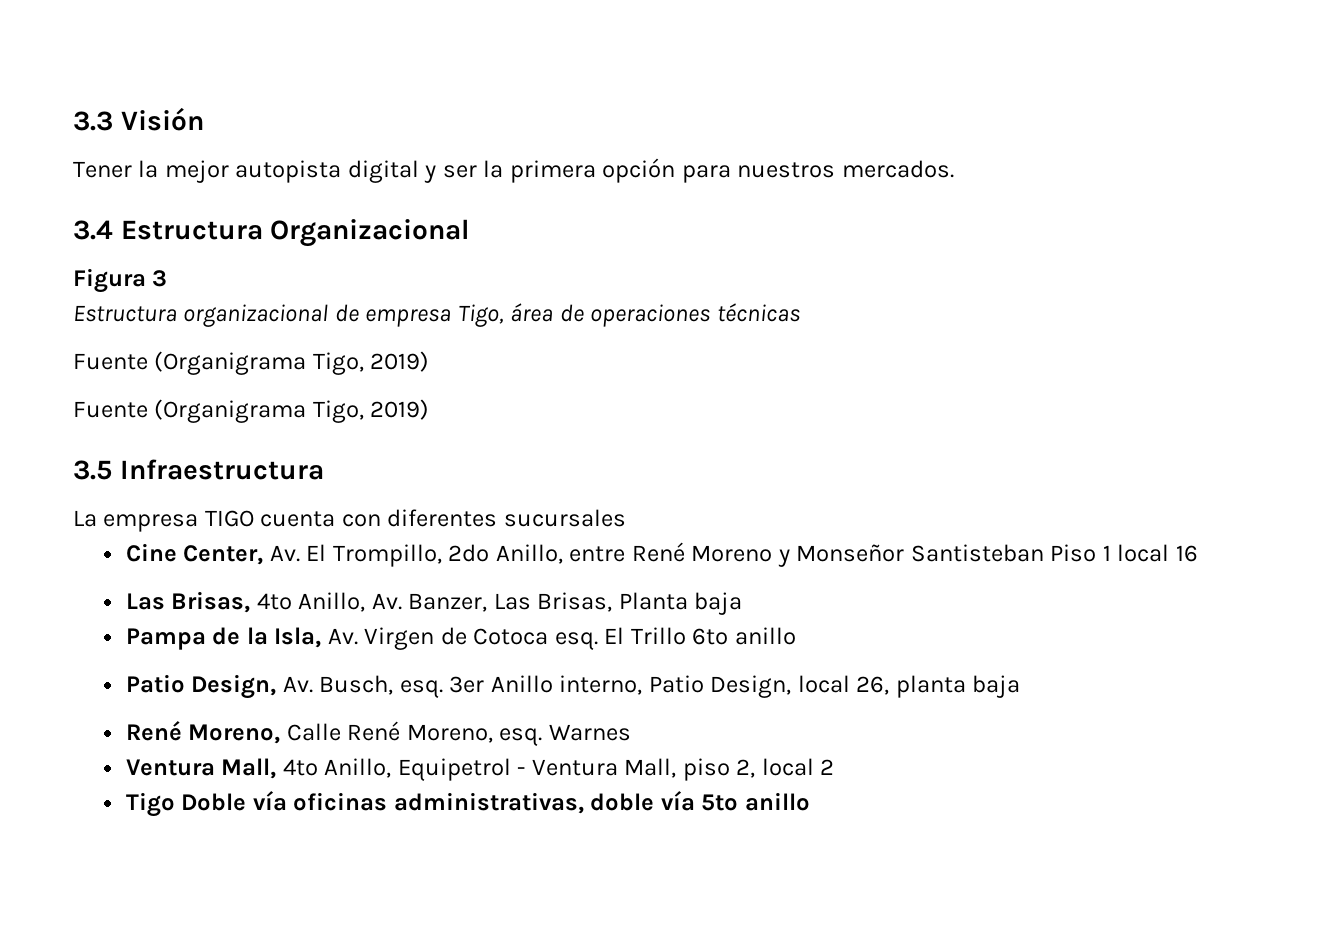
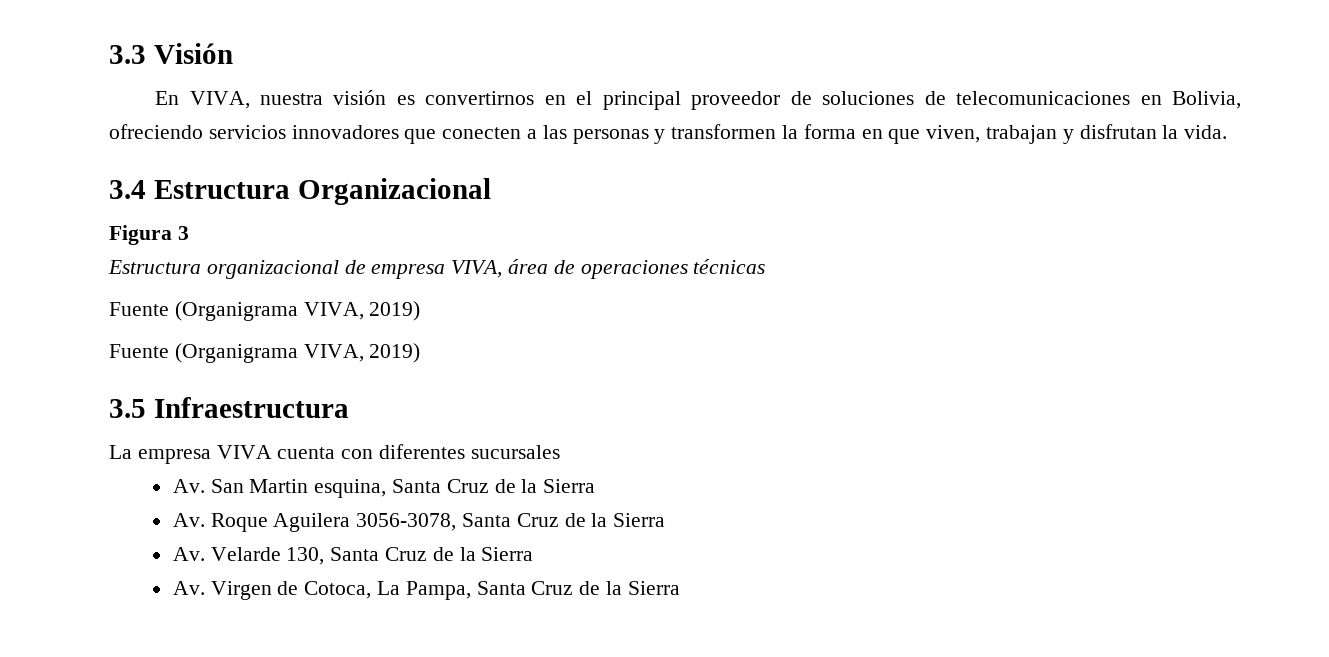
[73,158,954,183] Tener la mejor autopista digital y ser la primera opción para nuestros mercados. -> [155,90,1241,110] [109,124,1228,144] En VIVA, nuestra visión es convertirnos en el principal proveedor de soluciones de telecomunicaciones en Bolivia, ofreciendo servicios innovadores que conecten a las personas y transformen la forma en que viven, trabajan y disfrutan la vida.
[457,304,504,327] Tigo, -> [451,260,503,278] VIVA,
[312,352,364,375] Tigo, -> [303,302,364,320] VIVA,
[312,400,364,423] Tigo, -> [303,344,364,362] VIVA,
[204,510,254,527] TIGO -> [216,445,272,459] VIVA
[125,542,1198,567] [125,591,743,615] [125,627,796,650] [125,674,1021,699] [125,721,631,746] [125,758,835,781] [125,791,810,817] Cine Center, Av. El Trompillo, 2do Anillo, entre René Moreno y Monseñor Santisteban Piso 1 local 16 // Las Brisas, 4to Anillo, Av. Banzer, Las Brisas, Planta baja // Pampa de la Isla, Av. Virgen de Cotoca esq. El Trillo 6to anillo // Patio Design, Av. Busch, esq. 3er Anillo interno, Patio Design, local 26, planta baja // René Moreno, Calle René Moreno, esq. Warnes // Ventura Mall, 4to Anillo, Equipetrol - Ventura Mall, piso 2, local 2 // Tigo Doble vía oficinas administrativas, doble vía 5to anillo -> [172,479,596,498] [172,513,666,532] [172,547,534,565] [172,581,680,600] Av. San Martin esquina, Santa Cruz de la Sierra // Av. Roque Aguilera 3056-3078, Santa Cruz de la Sierra // Av. Velarde 130, Santa Cruz de la Sierra // Av. Virgen de Cotoca, La Pampa, Santa Cruz de la Sierra

